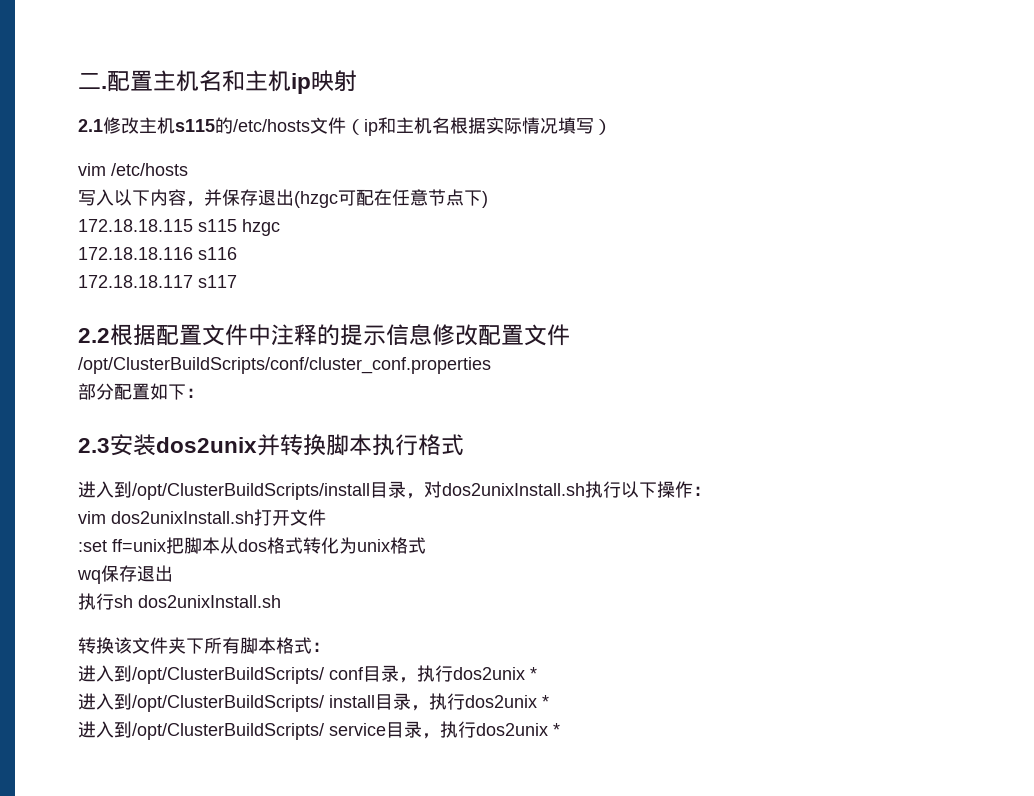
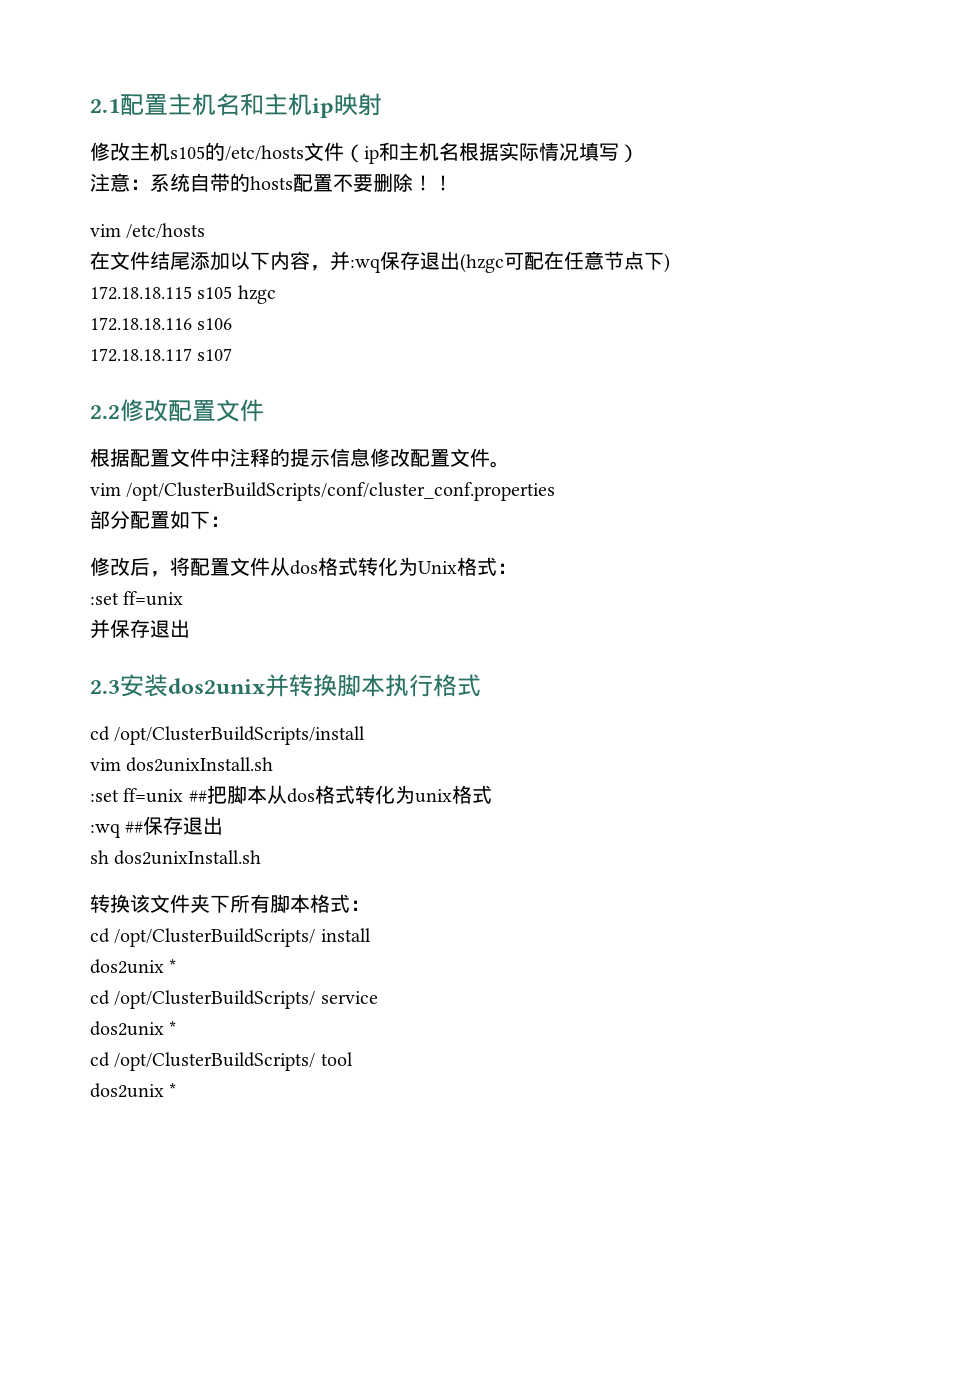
[78,73,107,89] 二. -> [90,99,120,113] 2.1
[78,119,103,132] 2.1 -> (382, 104) none
[175,119,215,132] s115 -> [170,146,205,159] s105
(612, 127) none -> [90,173,453,192] // 注意：系统自带的hosts配置不要删除！！
[78,189,114,206] 写入 -> [90,251,230,271] 在文件结尾添加
(222, 197) none -> [350,258,381,273] :wq
[198,219,237,232] s115 -> [197,286,233,299] s105
[198,247,237,260] s116 -> [197,318,233,330] s106
[198,275,237,288] s117 -> [197,348,233,361] s107
(110, 335) none -> [120,399,264,422] 修改配置文件 //
(570, 335) // -> [490,461,510,468] [90,483,121,496] 。 // vim
(204, 393) none -> [90,557,517,577] [90,591,184,606] [90,619,190,639] // 修改后，将配置文件从dos格式转化为Unix格式： // :set ff=unix // 并保存退出
[78,481,132,498] 进入到 -> [90,726,110,741] cd
[370,481,711,499] 目录，对dos2unixInstall.sh执行以下操作： -> (366, 735) none
[254,509,326,526] [78,539,166,552] 打开文件 // :set ff=unix -> [90,788,207,803] // :set ff=unix ##
[77,565,173,584] [78,593,114,610] wq保存退出 // 执行 -> [90,816,224,838] :wq ##保存退出 //
[78,665,537,684] [78,693,549,712] [78,721,476,740] 进入到/opt/ClusterBuildScripts/ conf目录，执行dos2unix * // 进入到/opt/ClusterBuildScripts/ install目录，执行dos2unix * // 进入到/opt/ClusterBuildScripts/ service目录，执行 -> [90,928,371,947] [90,959,177,974] [90,990,378,1009] [90,1021,177,1036] [90,1052,353,1071] cd /opt/ClusterBuildScripts/ install // dos2unix * // cd /opt/ClusterBuildScripts/ service // dos2unix * // cd /opt/ClusterBuildScripts/ tool //

